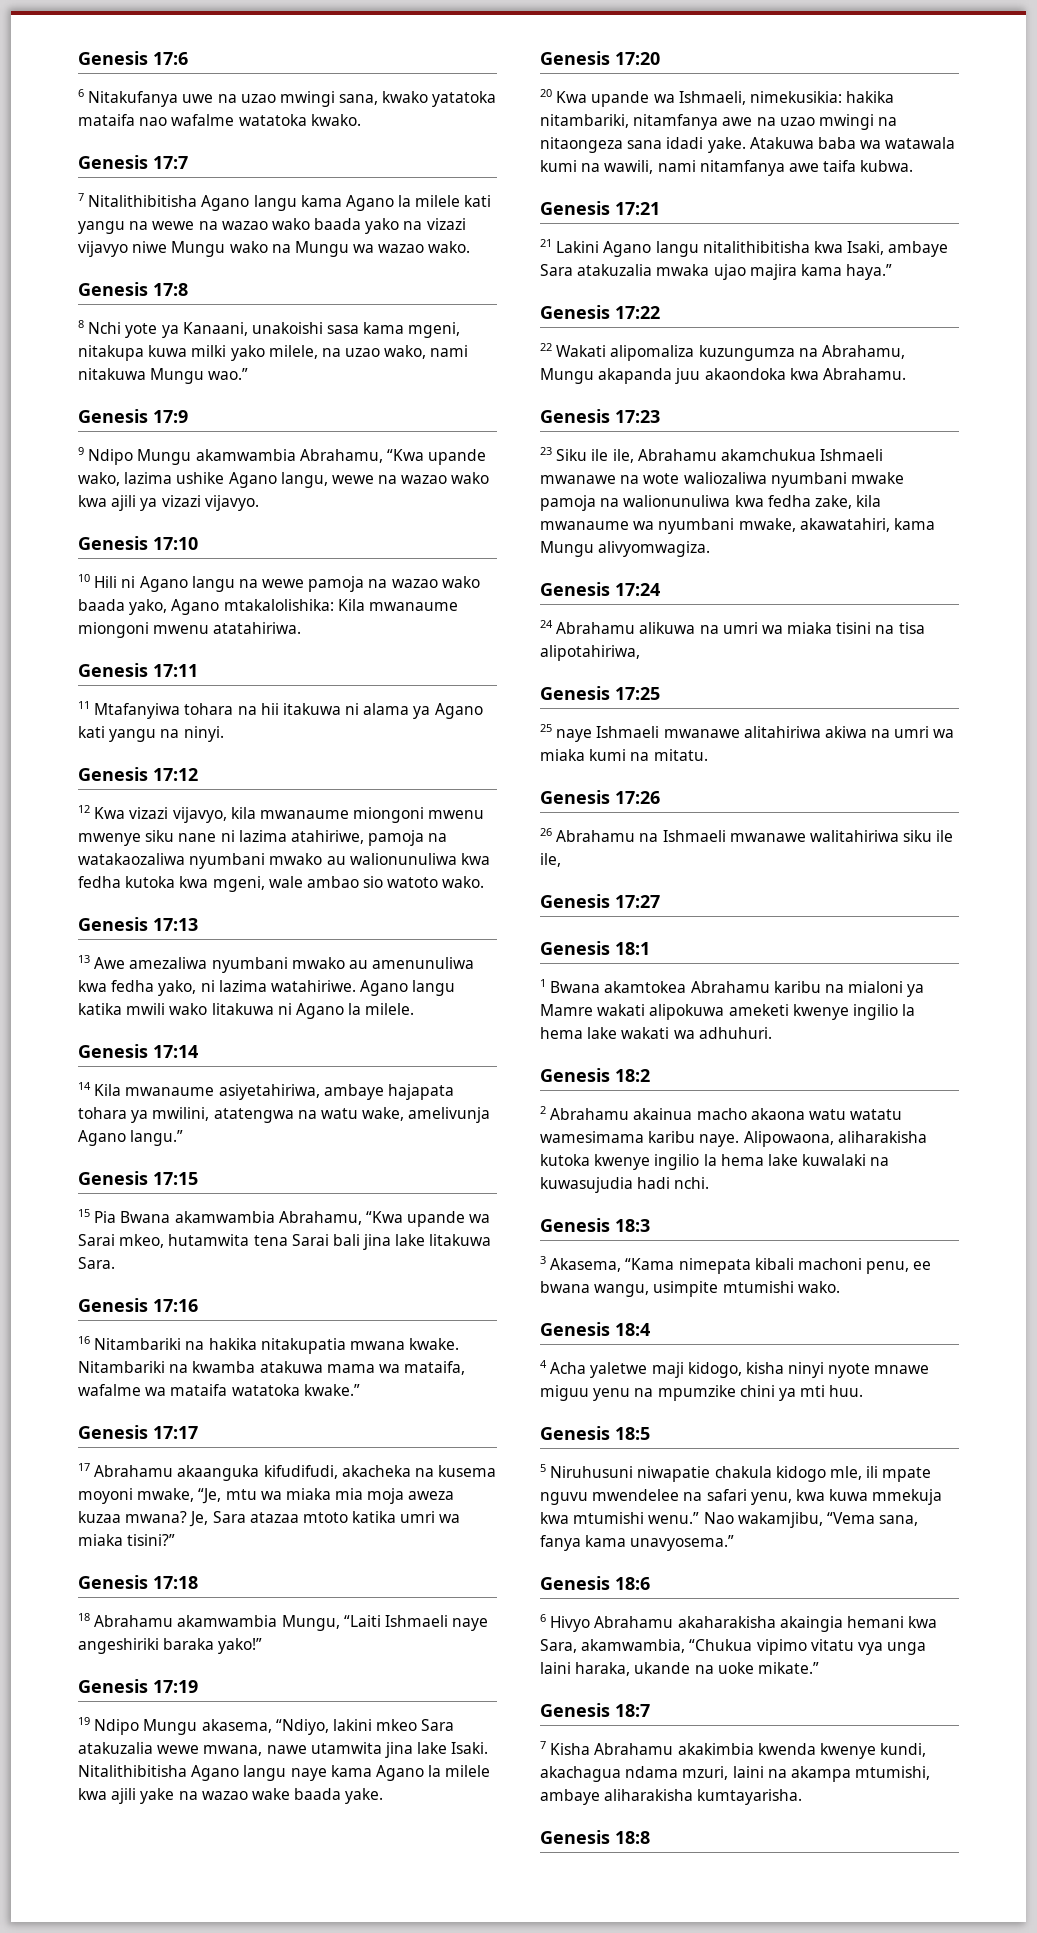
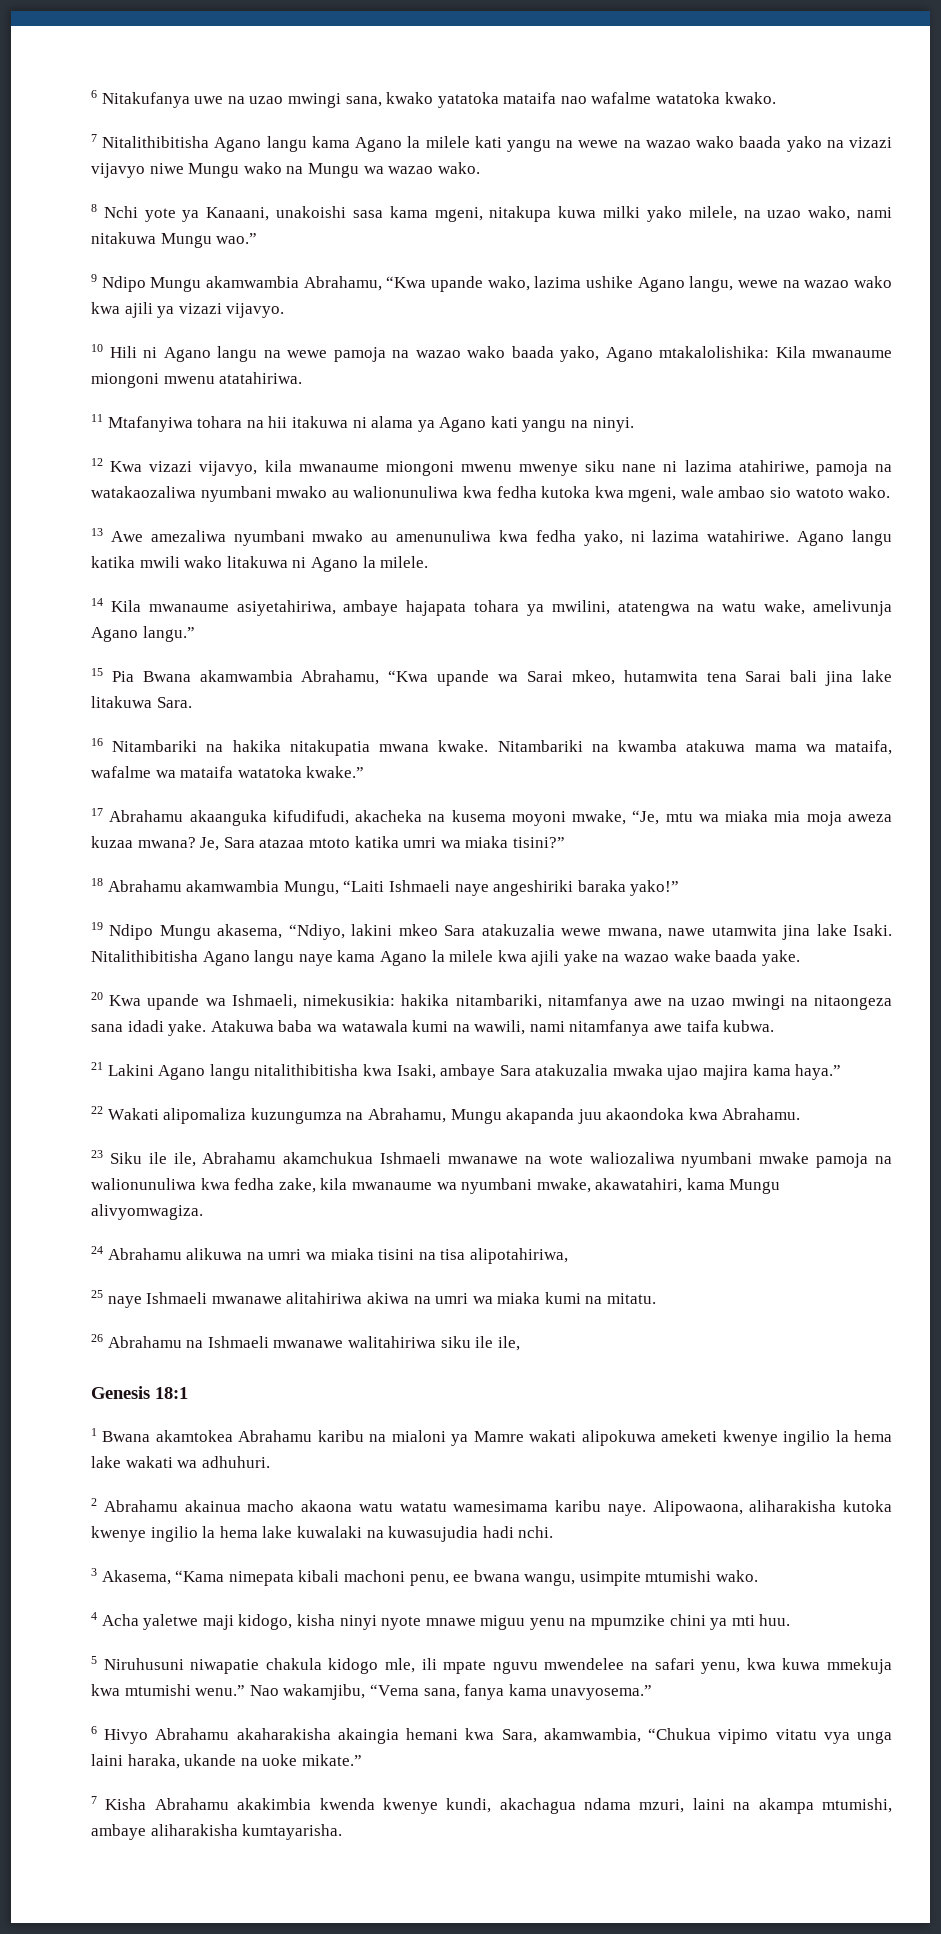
[78,51,188,65] Genesis 17:6 // -> (91, 94) none
[78,155,188,169] // Genesis 17:7 -> (776, 98) none
[78,282,188,296] // Genesis 17:8 -> (480, 168) none
[78,409,188,423] // Genesis 17:9 -> (258, 238) none
[78,536,198,550] // Genesis 17:10 -> (285, 310) none
[78,663,198,677] // Genesis 17:11 -> (303, 378) none
[78,767,198,781] // Genesis 17:12 -> (634, 424) none
[78,917,198,931] // Genesis 17:13 -> (891, 492) none
[78,1044,198,1058] // Genesis 17:14 -> (429, 562) none
[78,1171,198,1185] // Genesis 17:15 -> (195, 634) none
[78,1298,198,1312] // Genesis 17:16 -> (192, 702) none
[78,1425,198,1439] // Genesis 17:17 -> (365, 772) none
[78,1575,198,1589] // Genesis 17:18 -> (565, 842) none
[78,1679,198,1693] // Genesis 17:19 -> (680, 888) none
[540,51,660,65] // Genesis 17:20 -> (800, 958) none
[540,201,660,215] // Genesis 17:21 -> (775, 1026) none
[540,305,660,319] // Genesis 17:22 -> (842, 1072) none
[540,409,660,423] // Genesis 17:23 -> (801, 1114) none
[540,582,660,596] // Genesis 17:24 -> (203, 1212) none
[540,686,660,700] // Genesis 17:25 -> (568, 1256) none
[540,790,660,804] // Genesis 17:26 -> (657, 1298) none
[540,894,660,908] // Genesis 17:27 -> (520, 1343) none
[540,1068,650,1082] // Genesis 18:2 -> (270, 1462) none
[540,1218,650,1232] // Genesis 18:3 -> (554, 1532) none
[540,1322,650,1336] // Genesis 18:4 -> (759, 1576) none
[540,1426,650,1440] // Genesis 18:5 -> (791, 1620) none
[540,1576,650,1590] // Genesis 18:6 -> (653, 1692) none
[540,1703,650,1717] // Genesis 18:7 -> (362, 1760) none
[540,1830,650,1844] // Genesis 18:8 -> (343, 1832) none

